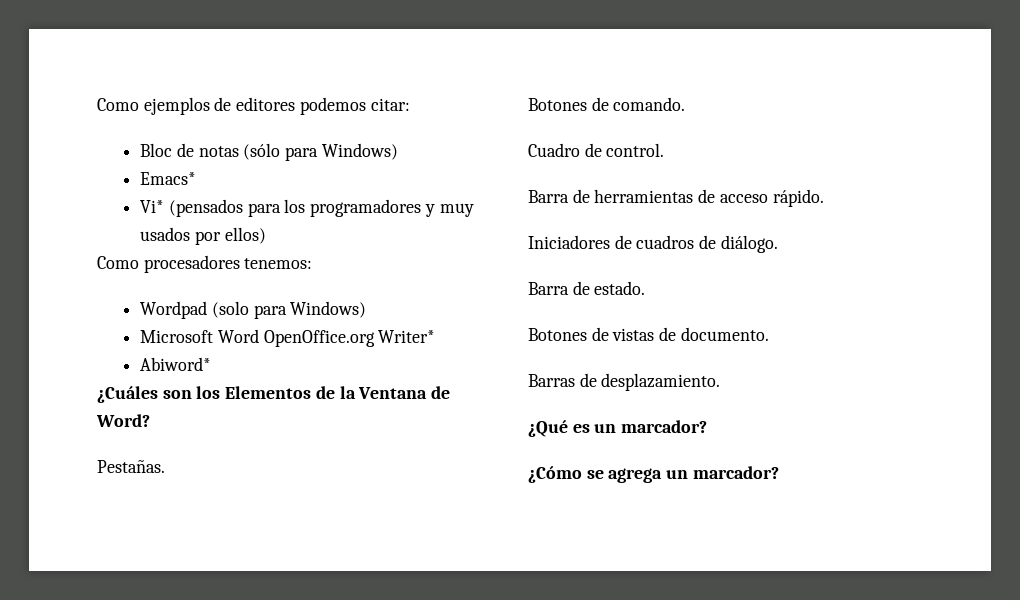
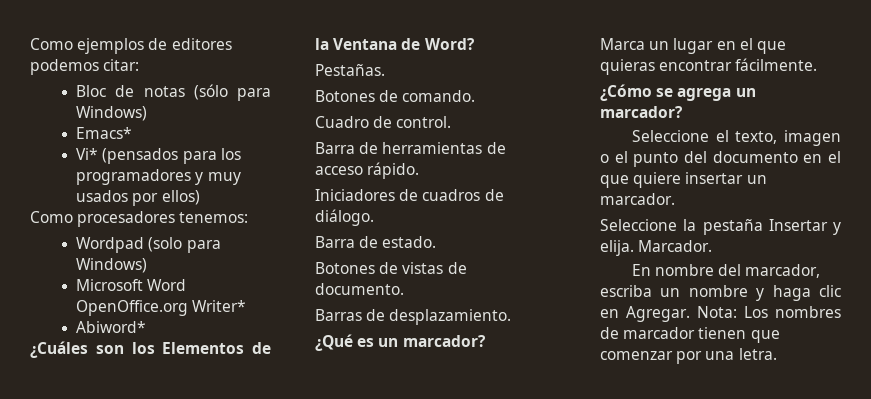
(708, 426) none -> [600,38,786,54] [600,58,818,75] // Marca un lugar en el que quieras encontrar fácilmente.
(779, 472) none -> [631,130,841,146] [600,151,841,167] [600,172,767,188] [600,193,675,205] [600,219,841,235] [600,240,713,256] [631,264,821,278] [600,285,841,301] [600,306,841,322] [600,327,780,343] [600,348,777,364] // Seleccione el texto, imagen o el punto del documento en el que quiere insertar un marcador. // Seleccione la pestaña Insertar y elija. Marcador. // En nombre del marcador, escriba un nombre y haga clic en Agregar. Nota: Los nombres de marcador tienen que comenzar por una letra.

